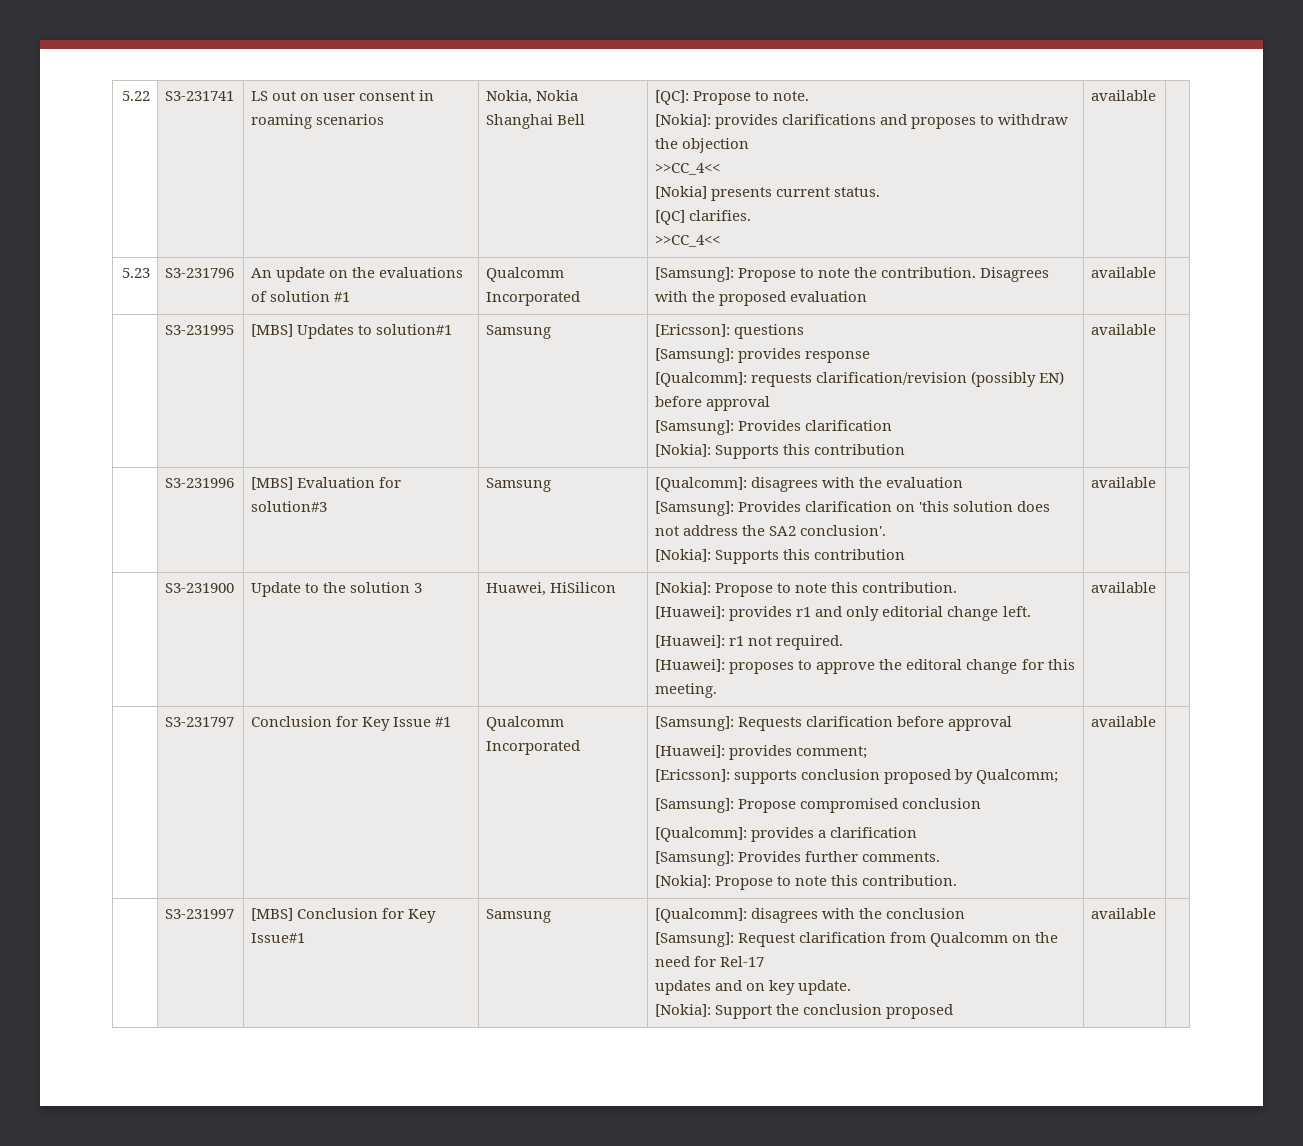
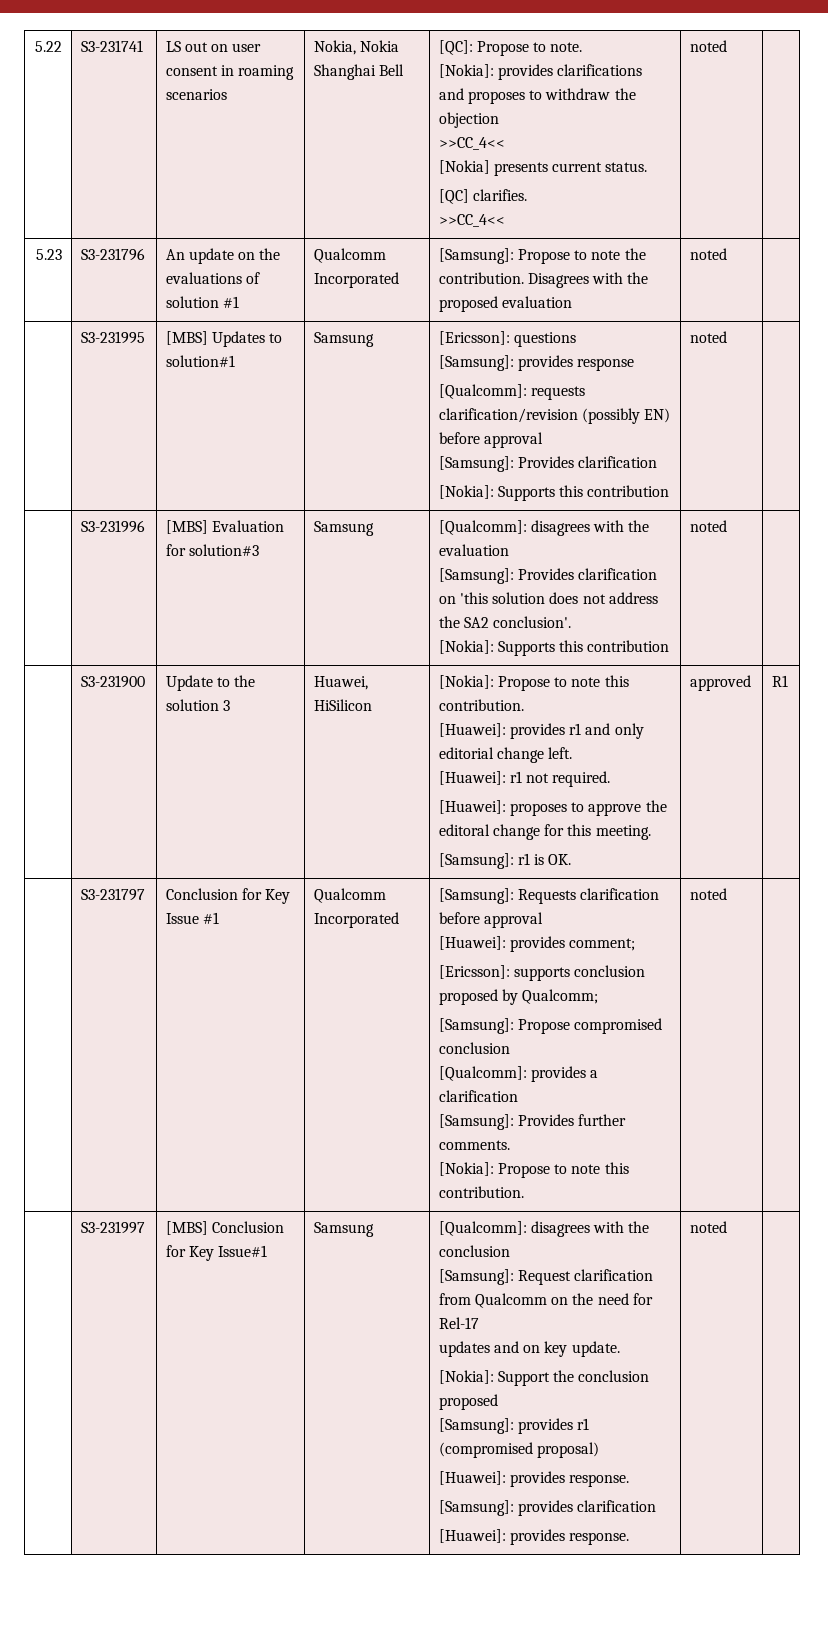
[1091,90,1157,101] available -> [689,40,727,52] noted
[1091,267,1157,278] available -> [689,248,727,260] noted
[1091,324,1157,335] available -> [689,331,727,343] noted
[1091,477,1157,488] available -> [689,520,727,532] noted
[1091,582,1157,593] | available | -> [438,853,572,869] [689,675,751,691] [771,675,788,687] // [Samsung]: r1 is OK. | approved | R1
[1091,716,1157,727] available -> [689,888,727,900] noted
[1091,908,1157,919] | available -> [438,1418,590,1434] [438,1442,600,1458] [438,1471,630,1487] [438,1500,657,1516] [438,1529,630,1545] [689,1221,727,1233] // [Samsung]: provides r1 (compromised proposal) // [Huawei]: provides response. // [Samsung]: provides clarification // [Huawei]: provides response. | noted

